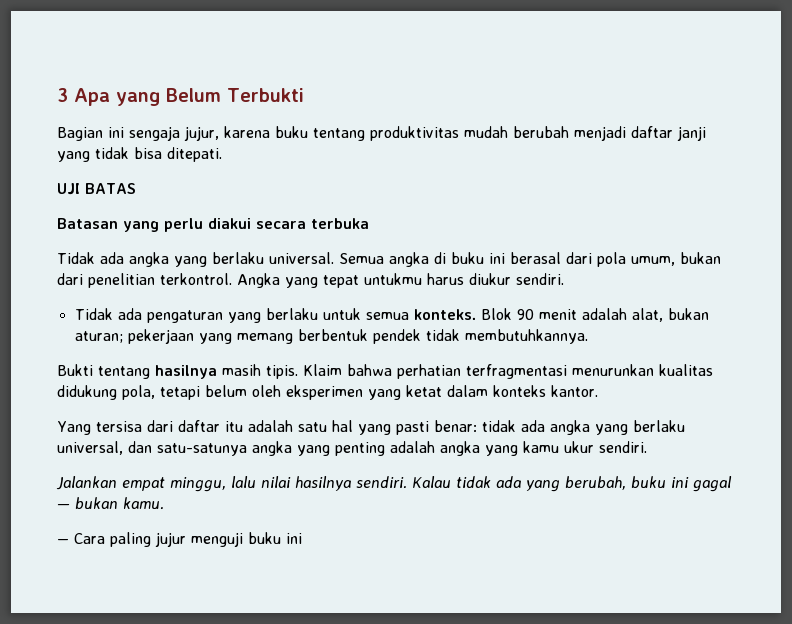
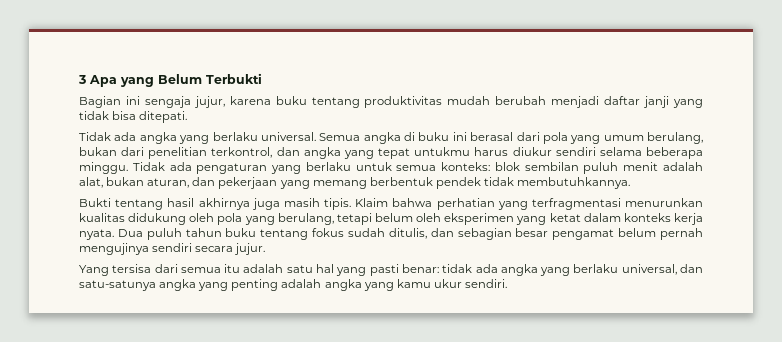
[57,183,136,195] [57,218,369,232] // UJI BATAS // Batasan yang perlu diakui secara terbuka -> (188, 117) none
[631,252,721,266] [57,273,280,288] umum, bukan dari penelitian terkontrol. Angka -> [570,132,703,144] [79,147,341,159] yang umum berulang, bukan dari penelitian terkontrol, dan angka
[516,273,564,285] sendiri. // -> [555,147,703,159] [79,162,128,174] sendiri selama beberapa minggu.
[413,308,534,320] konteks. Blok 90 -> [441,162,619,174] konteks: blok sembilan puluh
[74,331,123,343] aturan; -> [147,177,216,188] aturan, dan
[155,365,217,379] hasilnya -> [167,198,280,210] hasil akhirnya juga
(461, 371) none -> [497,201,528,210] yang
[122,385,155,400] pola, -> [189,213,334,225] oleh pola yang berulang,
[551,385,598,397] kantor. -> [674,213,703,225] [79,228,703,240] [79,243,266,255] kerja nyata. Dua puluh tahun buku tentang fokus sudah ditulis, dan sebagian besar pengamat belum pernah mengujinya sendiri secara jujur.
[177,420,220,432] daftar -> [180,267,221,273] semua
[56,476,732,492] [57,497,164,510] [57,532,302,547] // Jalankan empat minggu, lalu nilai hasilnya sendiri. Kalau tidak ada yang berubah, buku ini gagal — bukan kamu. // — Cara paling jujur menguji buku ini -> (507, 283) none

